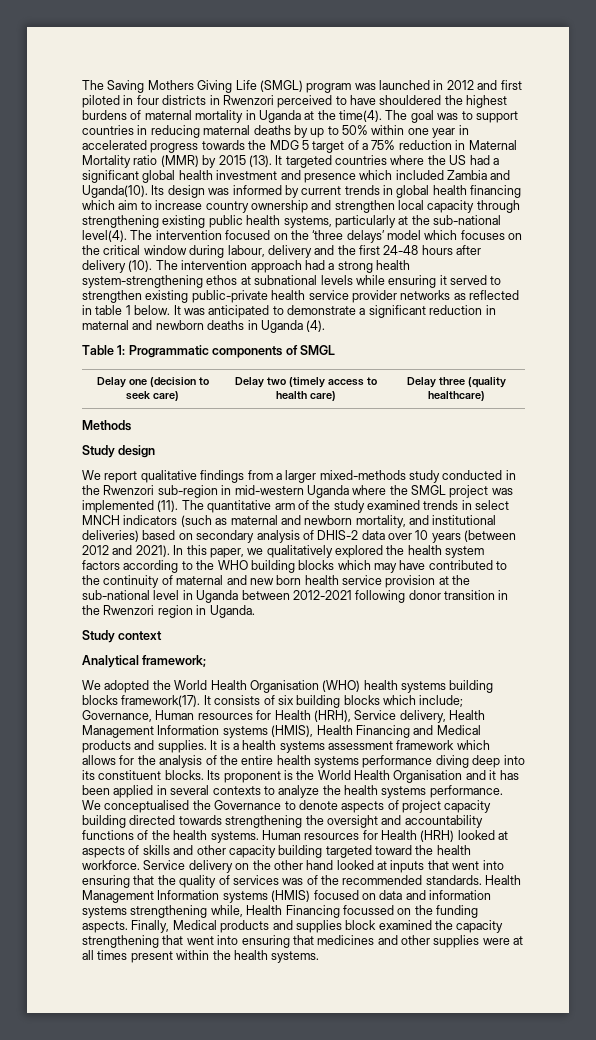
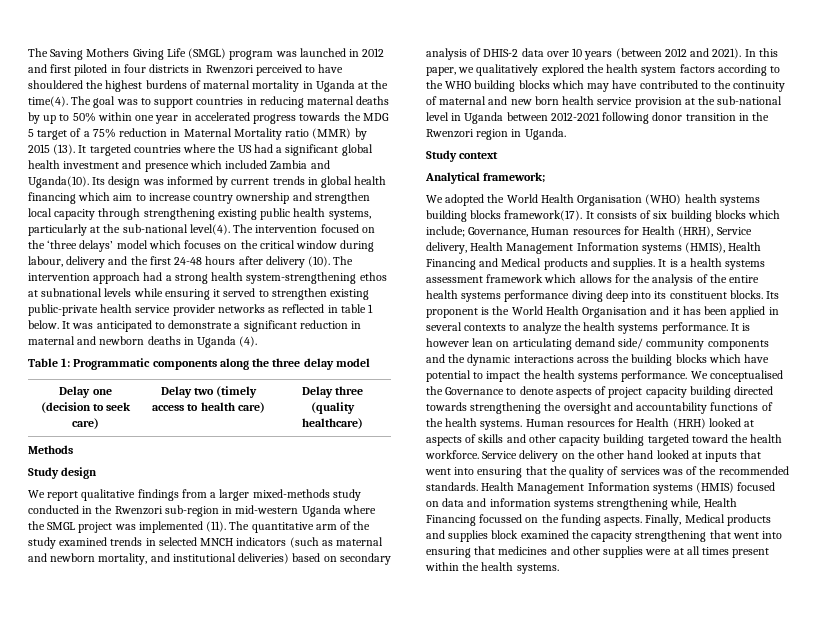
[285,345,335,355] of SMGL -> [219,358,370,370] along the three delay model
[475,500,510,510] select -> [158,537,197,546] selected
(503, 791) none -> [730,323,751,331] [426,338,769,350] [426,354,770,366] [426,370,688,382] It is however lean on articulating demand side/ community components and the dynamic interactions across the building blocks which have potential to impact the health systems performance.

